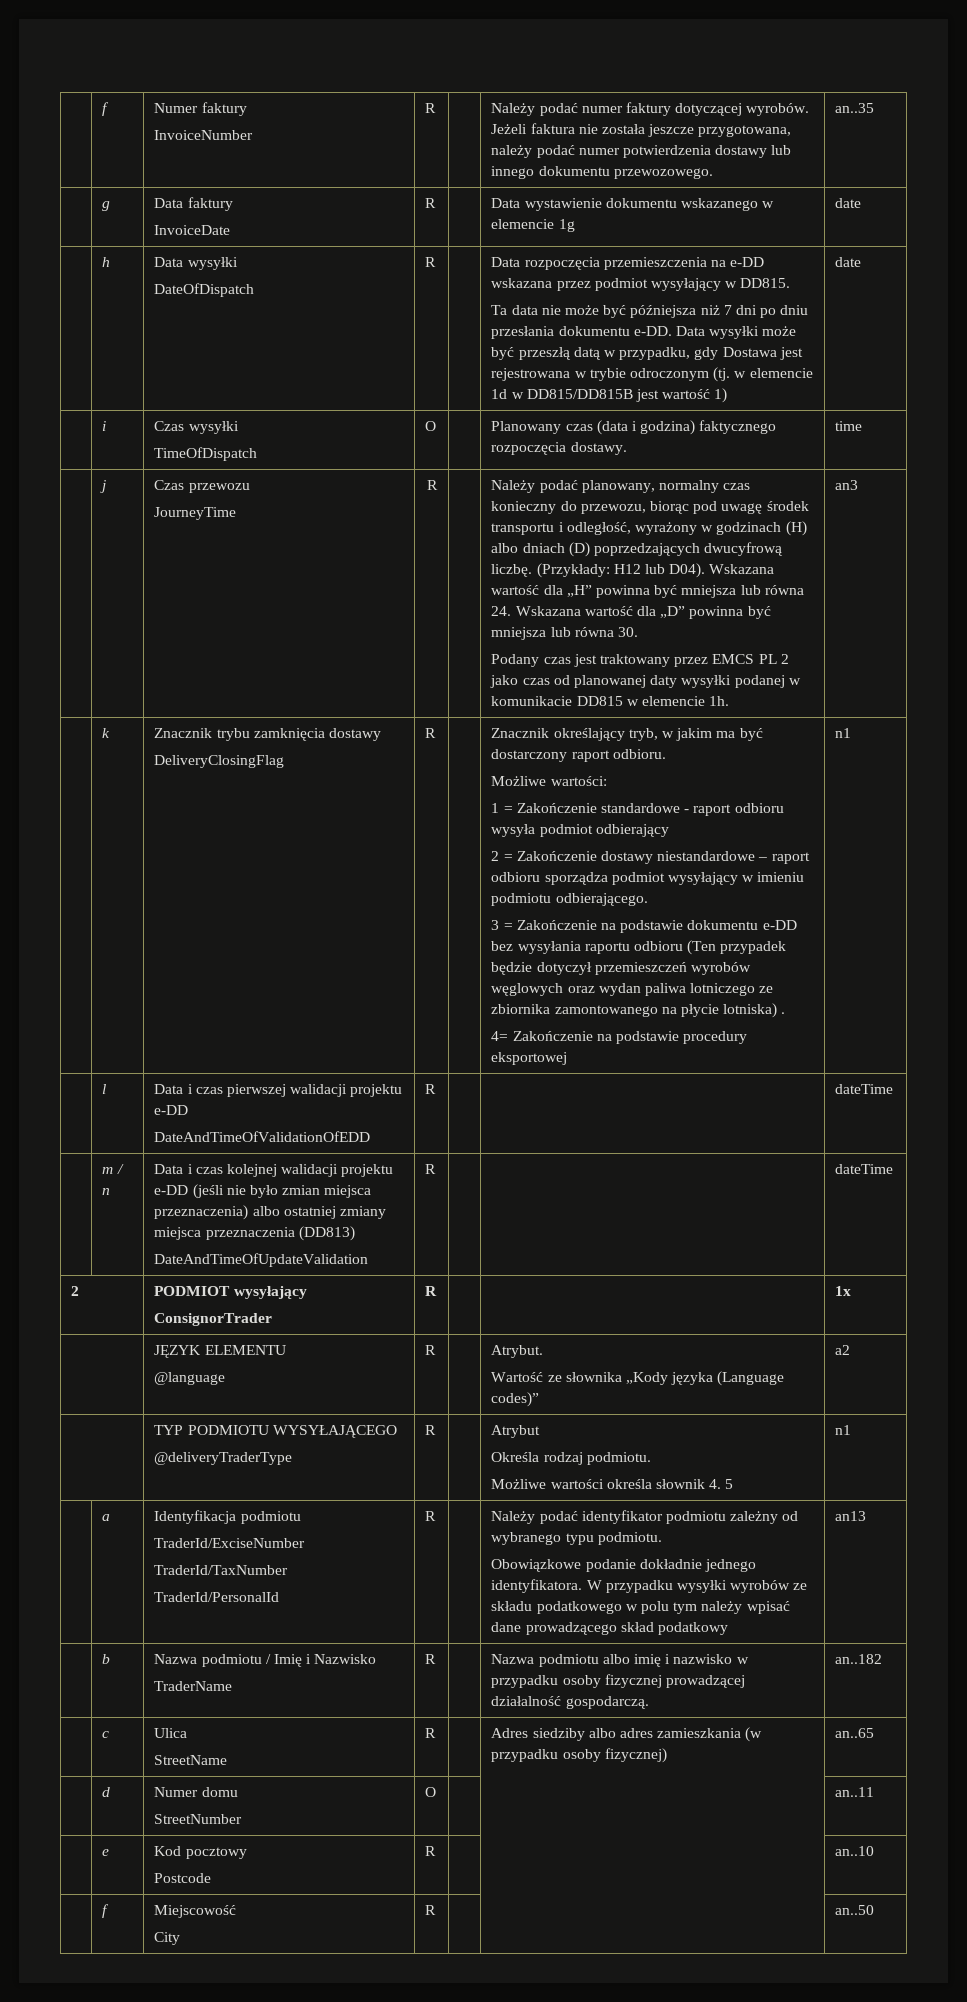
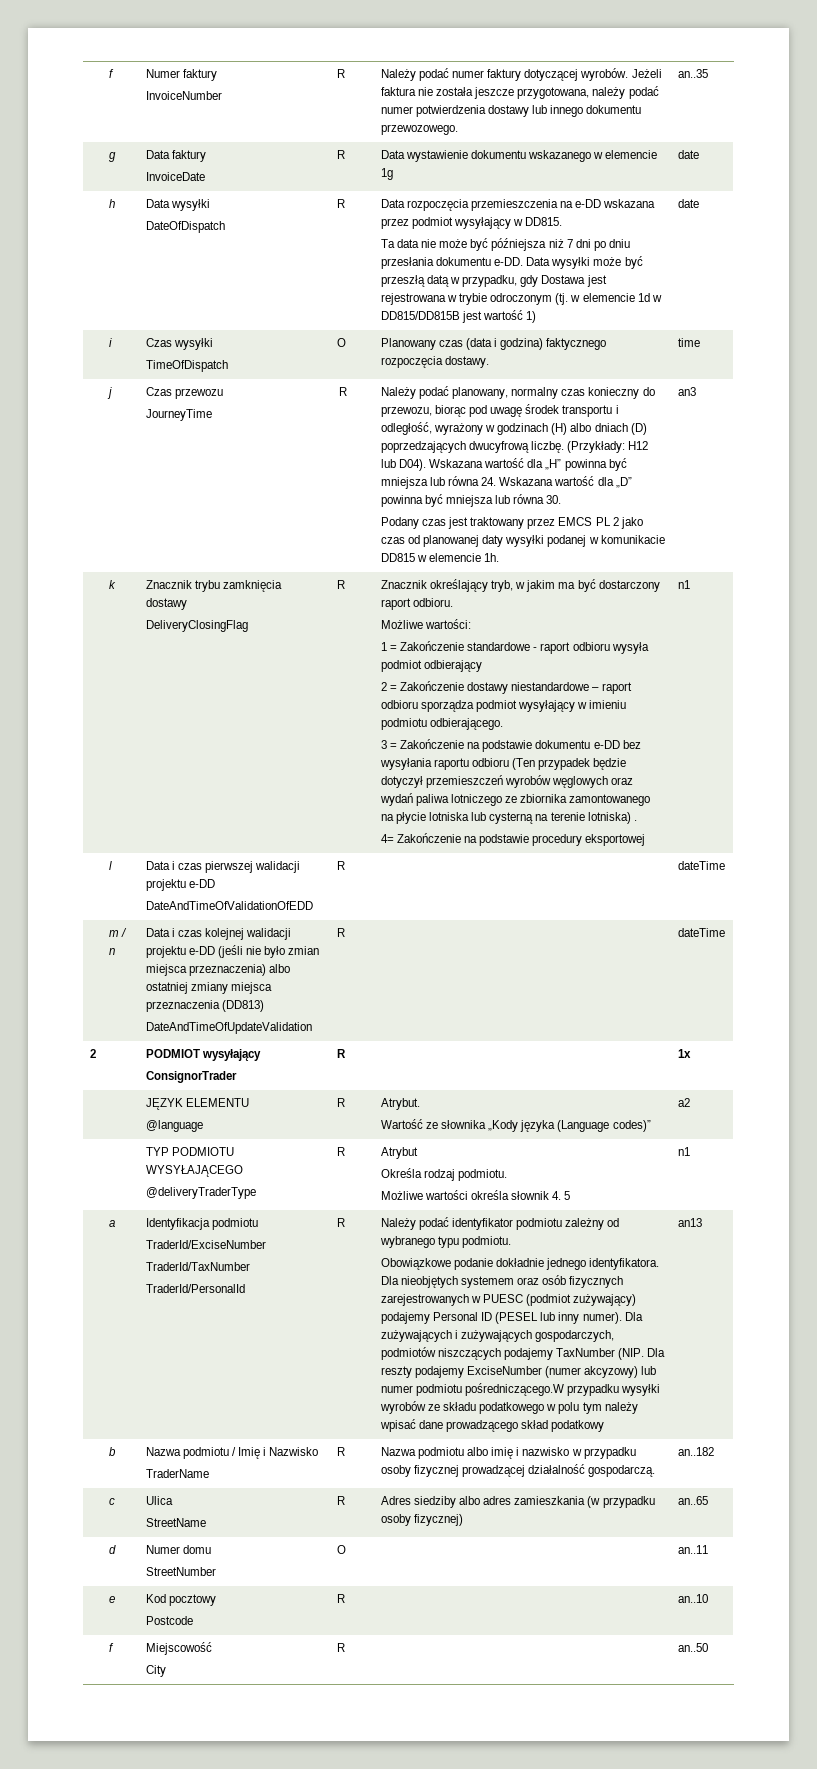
[598,983,641,996] wydan -> [379,793,413,806] wydań
(720, 1010) none -> [429,812,585,824] lotniska lub cysterną na terenie
[586,1580,602,1590] W -> [380,1275,624,1288] [380,1294,637,1306] [380,1312,643,1324] [380,1330,615,1342] [380,1347,666,1360] [380,1366,657,1378] [380,1383,565,1396] Dla nieobjętych systemem oraz osób fizycznych zarejestrowanych w PUESC (podmiot zużywający) podajemy Personal ID (PESEL lub inny numer). Dla zużywających i zużywających gospodarczych, podmiotów niszczących podajemy TaxNumber (NIP. Dla reszty podajemy ExciseNumber (numer akcyzowy) lub numer podmiotu pośredniczącego.W

